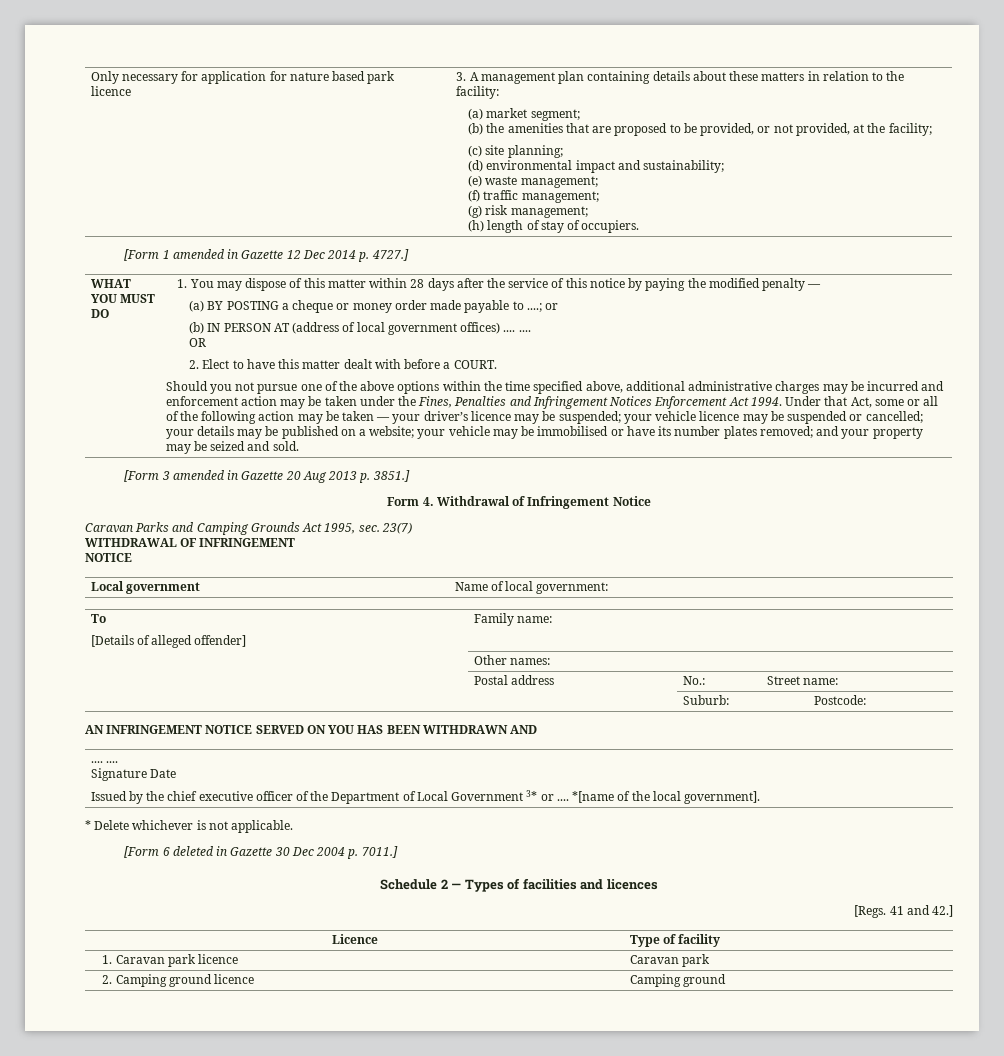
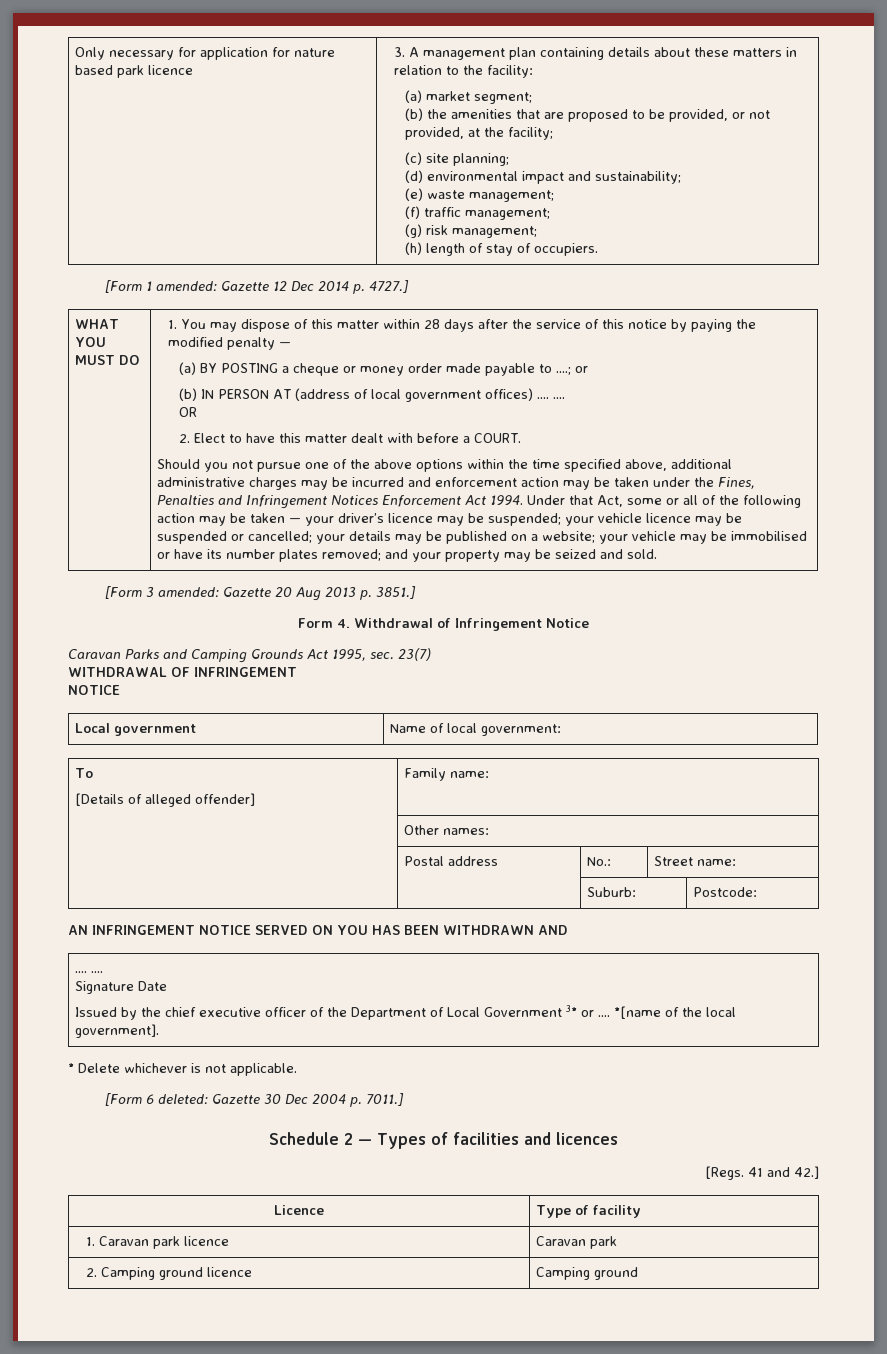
[172,249,239,259] amended in -> [155,281,217,292] amended:
[172,470,239,480] amended in -> [157,587,219,598] amended:
[172,846,228,856] deleted in -> [157,1094,208,1105] deleted:

